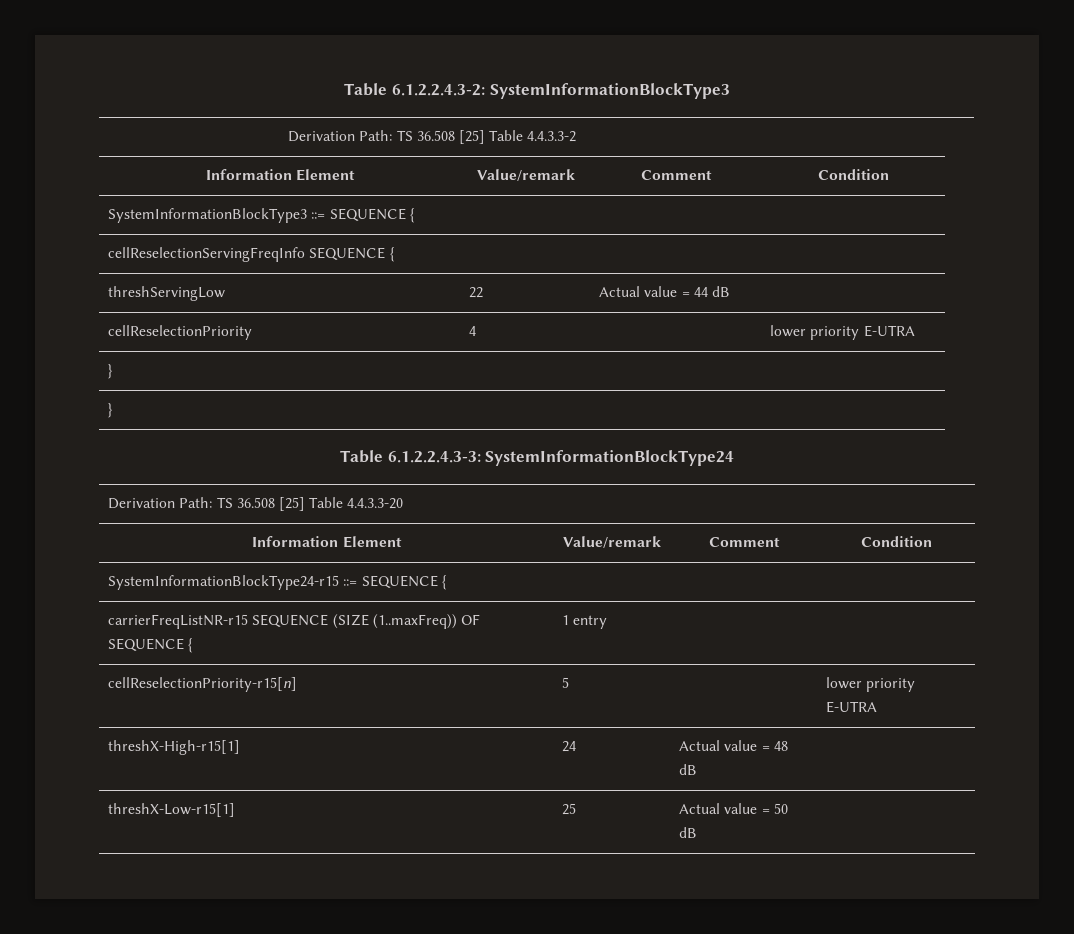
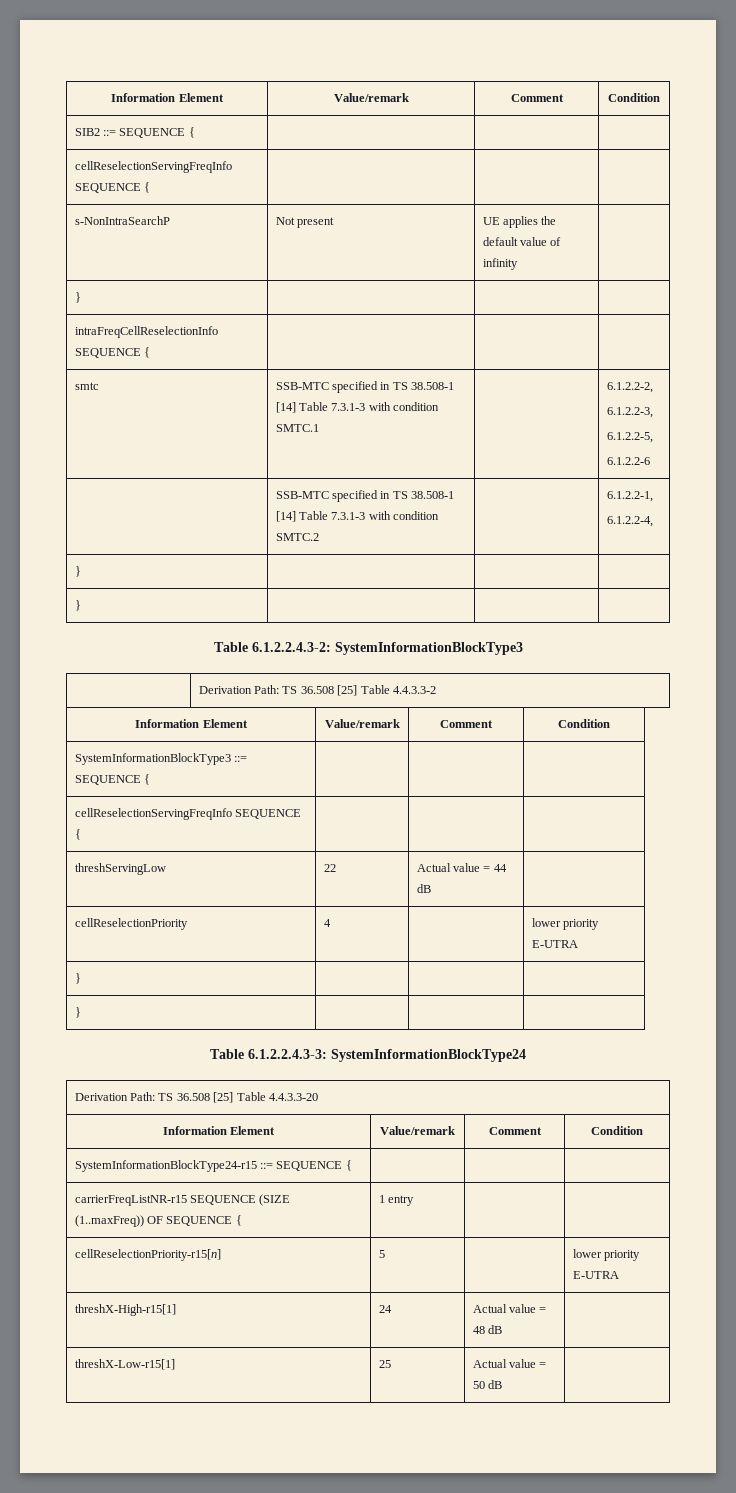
(344, 89) none -> [111,93,224,102] [333,93,409,102] [510,94,564,102] [608,93,660,102] [74,127,195,138] [74,161,232,173] [74,182,151,193] [74,216,170,225] [275,217,335,228] [482,216,557,228] [482,237,562,246] [482,258,518,270] [74,292,81,303] [74,326,218,338] [74,347,151,358] [74,382,99,390] [275,381,455,393] [275,402,440,413] [275,424,319,432] [606,382,653,393] [606,407,653,418] [606,432,653,443] [606,457,650,465] [275,490,455,502] [275,511,440,522] [275,533,319,541] [606,491,653,502] [606,516,653,527] [74,566,81,577] [74,600,81,611] Information Element | Value/remark | Comment | Condition // SIB2 ::= SEQUENCE { | | | // cellReselectionServingFreqInfo SEQUENCE { | | | // s-NonIntraSearchP | Not present | UE applies the default value of infinity | // } | | | // intraFreqCellReselectionInfo SEQUENCE { | | | // smtc | SSB-MTC specified in TS 38.508-1 [14] Table 7.3.1-3 with condition SMTC.1 | | 6.1.2.2-2, // 6.1.2.2-3, // 6.1.2.2-5, // 6.1.2.2-6 // | SSB-MTC specified in TS 38.508-1 [14] Table 7.3.1-3 with condition SMTC.2 | | 6.1.2.2-1, // 6.1.2.2-4, // } | | | // } | | | //

